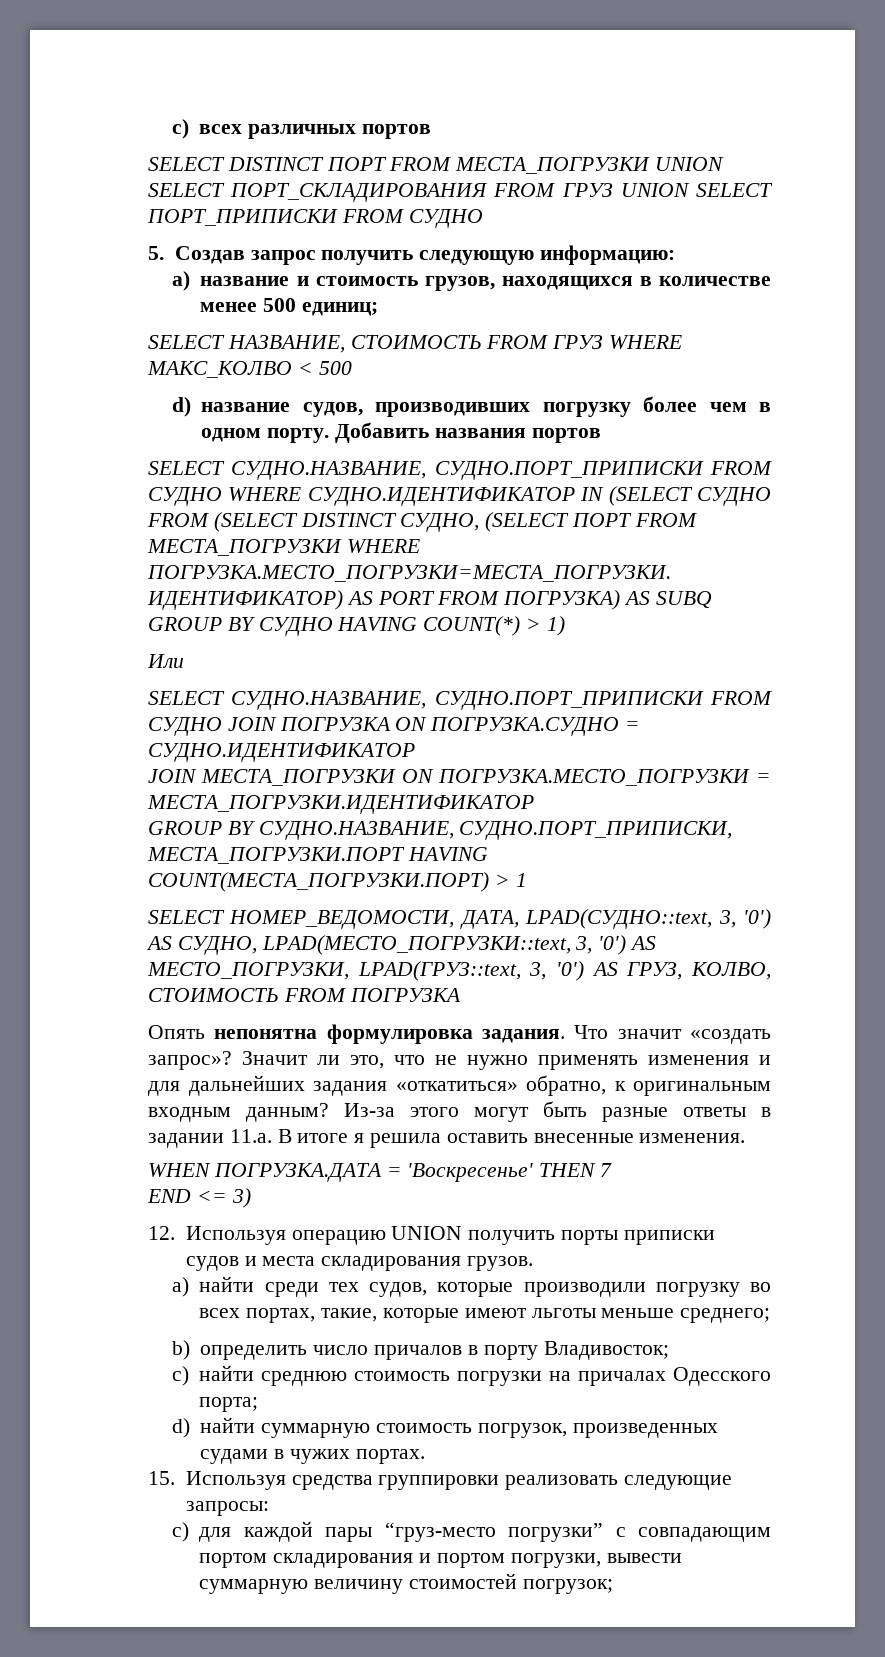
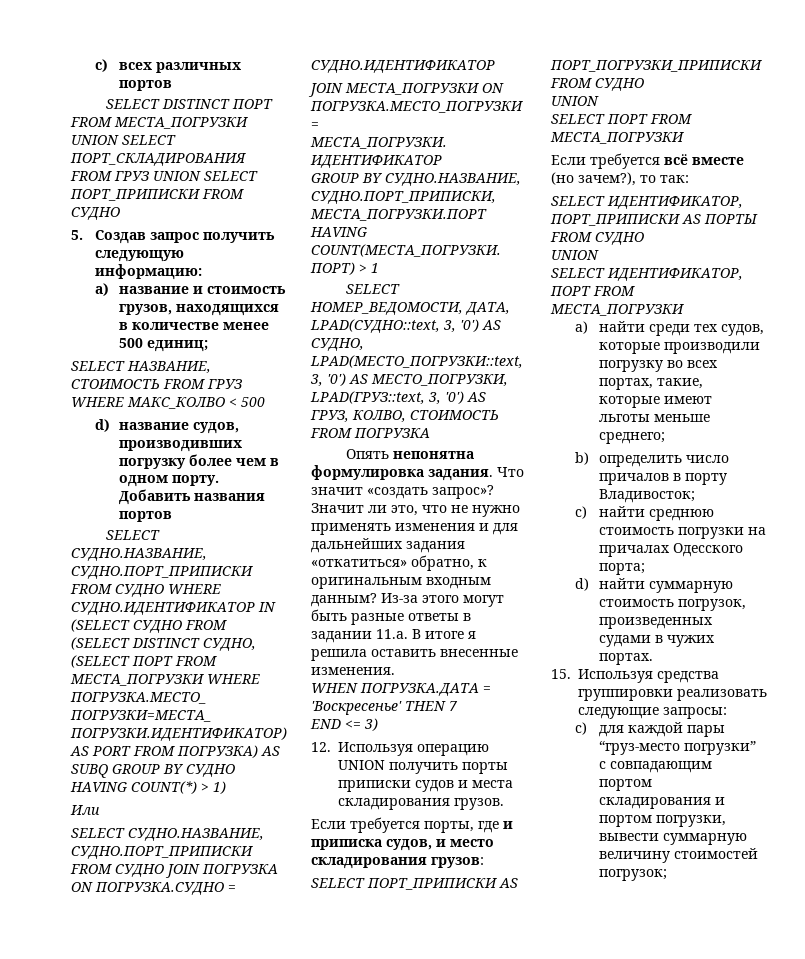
(533, 1263) none -> [311,817,513,833] [311,839,494,851] [311,857,484,869] [311,878,518,890] [550,60,762,72] [550,78,644,91] [551,96,599,106] [551,114,692,124] [550,132,684,144] [551,153,744,169] [551,172,689,186] [551,196,743,209] [550,214,758,226] [550,232,644,245] [551,250,599,260] [551,268,743,281] [550,286,635,296] [550,304,684,316] // Если требуется порты, где и приписка судов, и место складирования грузов: // SELECT ПОРТ_ПРИПИСКИ AS ПОРТ_ПОГРУЗКИ_ПРИПИСКИ FROM СУДНО // UNION // SELECT ПОРТ FROM МЕСТА_ПОГРУЗКИ // Если требуется всё вместе (но зачем?), то так: // SELECT ИДЕНТИФИКАТОР, ПОРТ_ПРИПИСКИ AS ПОРТЫ FROM СУДНО // UNION // SELECT ИДЕНТИФИКАТОР, ПОРТ FROM МЕСТА_ПОГРУЗКИ

